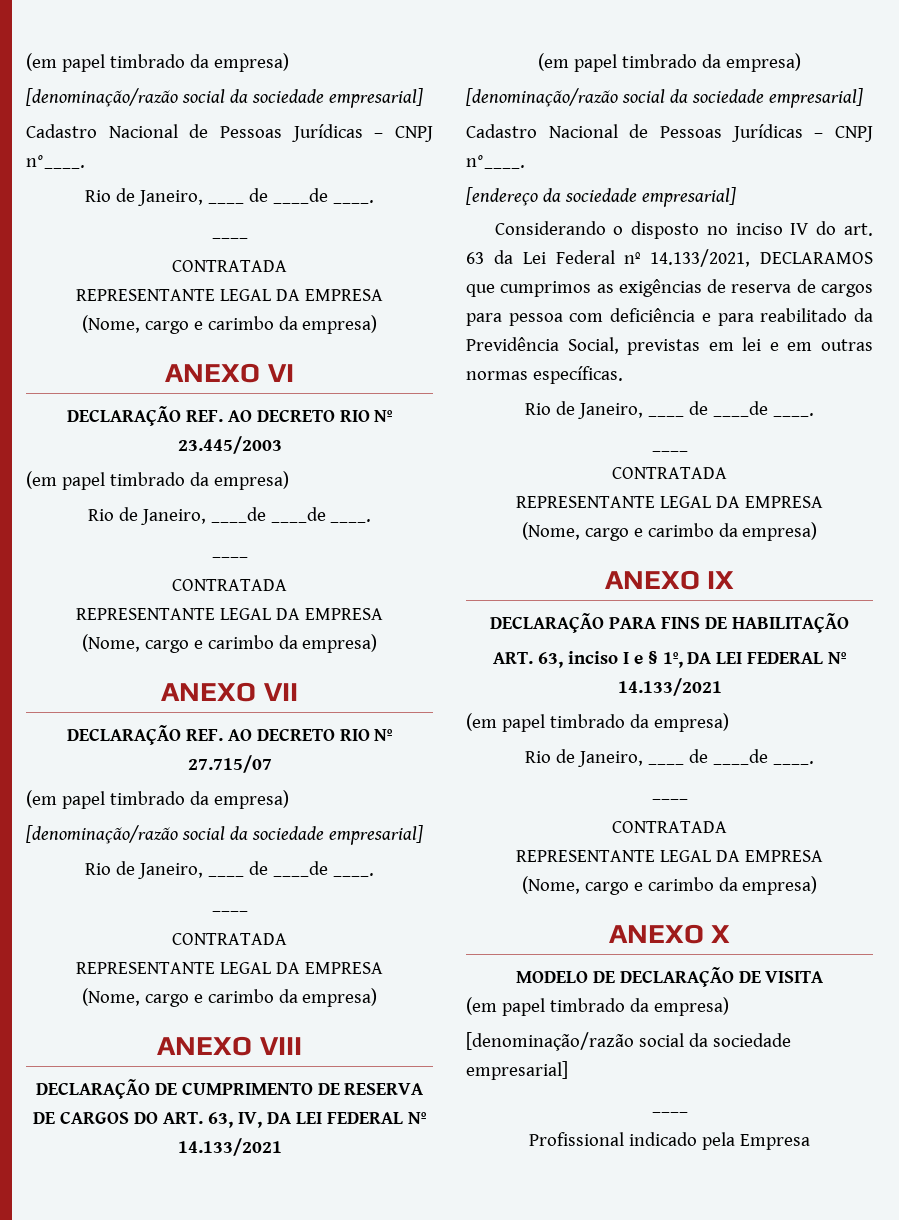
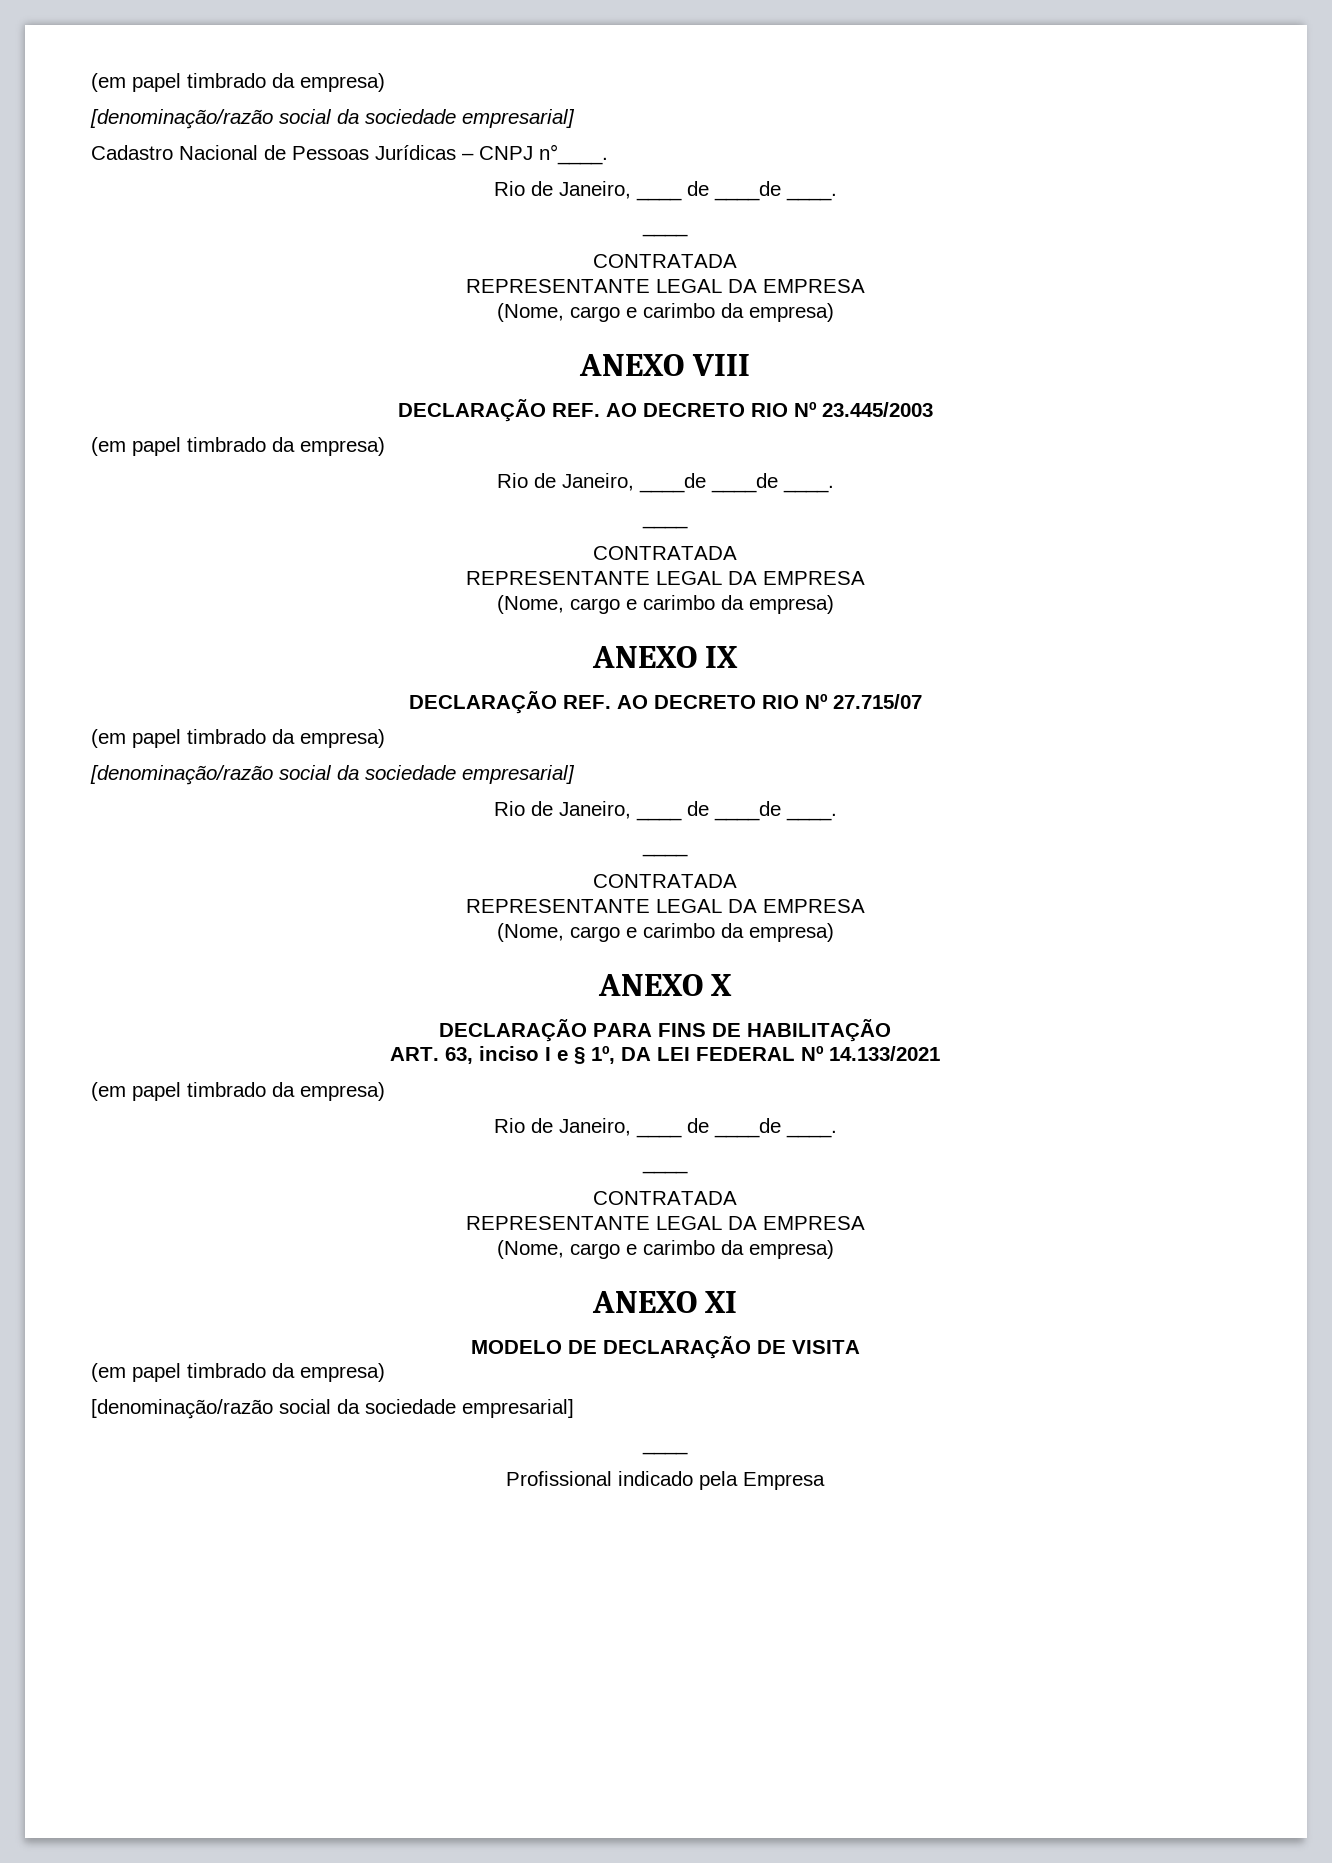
[267,364,294,382] VI -> [691,354,750,376] VIII
[263,683,298,701] VII -> [705,646,739,668] IX
[259,1037,302,1055] [35,1079,424,1099] [33,1111,427,1128] [177,1138,282,1156] [538,53,801,72] [466,88,863,108] [466,124,873,142] [466,155,525,169] [466,187,736,207] [494,221,873,239] [466,249,873,267] [466,279,873,297] [466,308,873,326] [466,337,873,355] [466,366,623,384] [525,401,684,419] [688,401,814,417] [651,450,688,452] [612,467,727,479] [516,496,823,508] [521,522,818,541] [604,570,735,590] VIII // DECLARAÇÃO DE CUMPRIMENTO DE RESERVA DE CARGOS DO ART. 63, IV, DA LEI FEDERAL Nº 14.133/2021 // (em papel timbrado da empresa) // [denominação/razão social da sociedade empresarial] // Cadastro Nacional de Pessoas Jurídicas – CNPJ n°____. // [endereço da sociedade empresarial] // Considerando o disposto no inciso IV do art. 63 da Lei Federal nº 14.133/2021, DECLARAMOS que cumprimos as exigências de reserva de cargos para pessoa com deficiência e para reabilitado da Previdência Social, previstas em lei e em outras normas específicas. // Rio de Janeiro, ____ de ____de ____. // ____ // CONTRATADA // REPRESENTANTE LEGAL DA EMPRESA // (Nome, cargo e carimbo da empresa) // ANEXO IX -> [711,974,733,996] X
[711,925,731,943] X -> [705,1291,738,1313] XI

